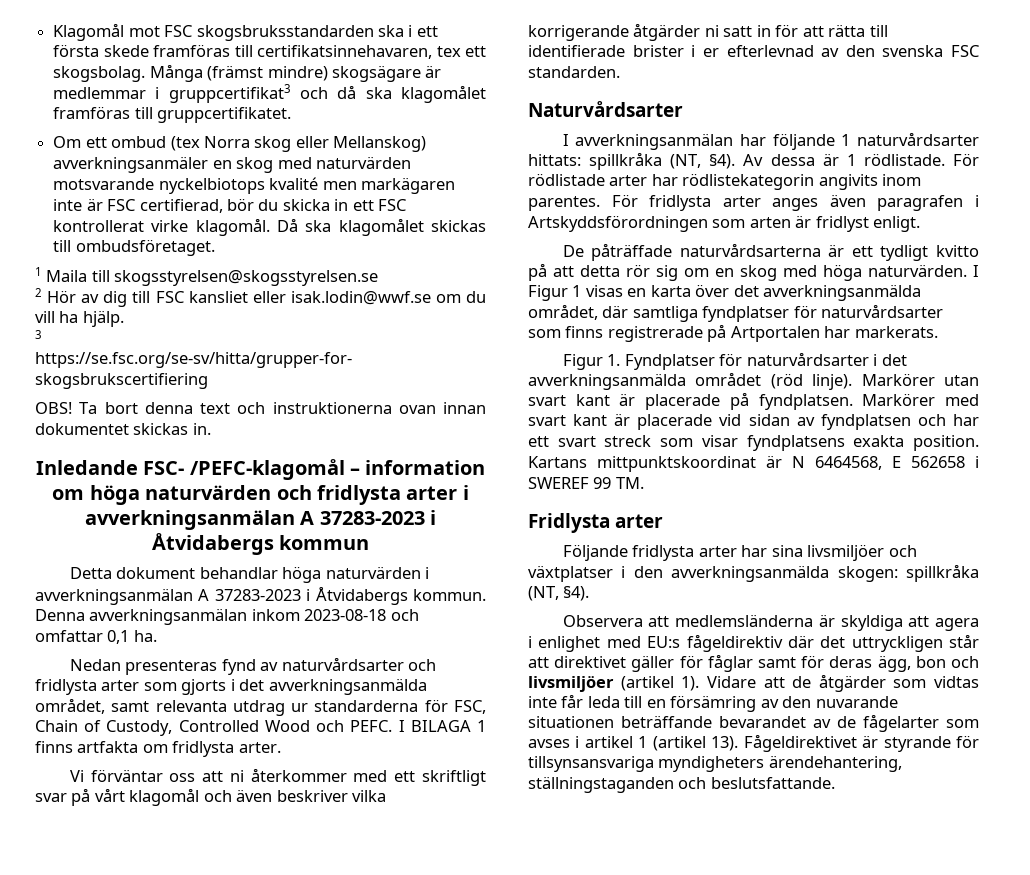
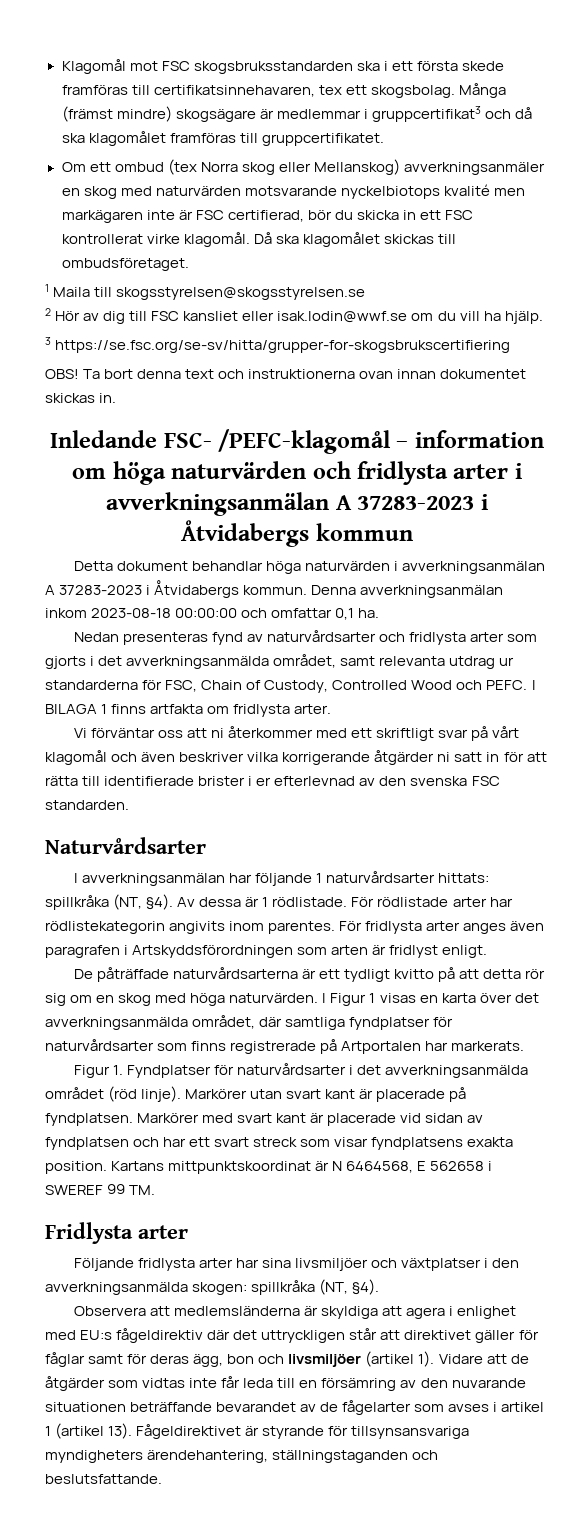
(387, 615) none -> [175,608,238,618] 00:00:00

